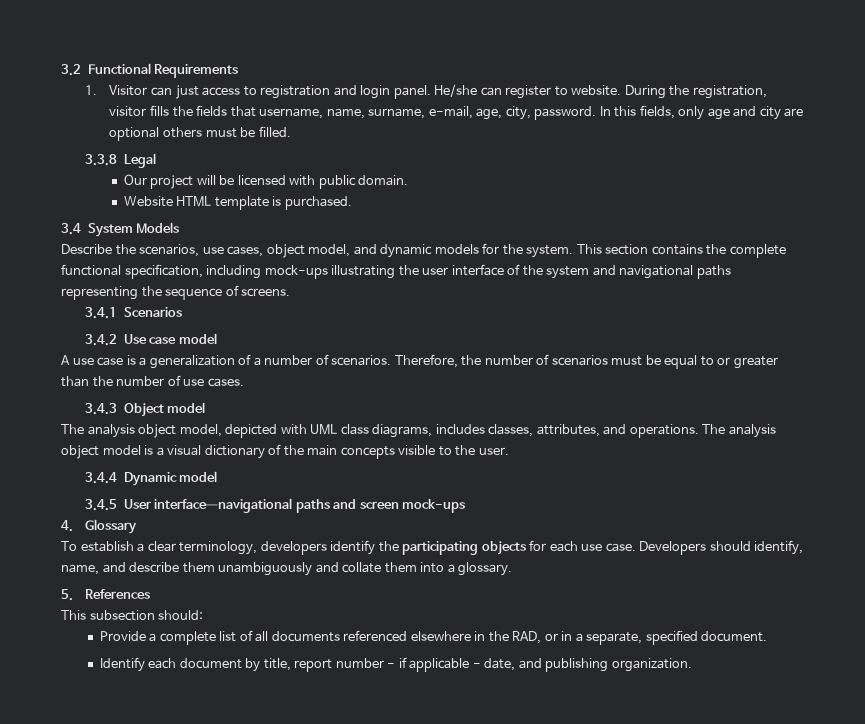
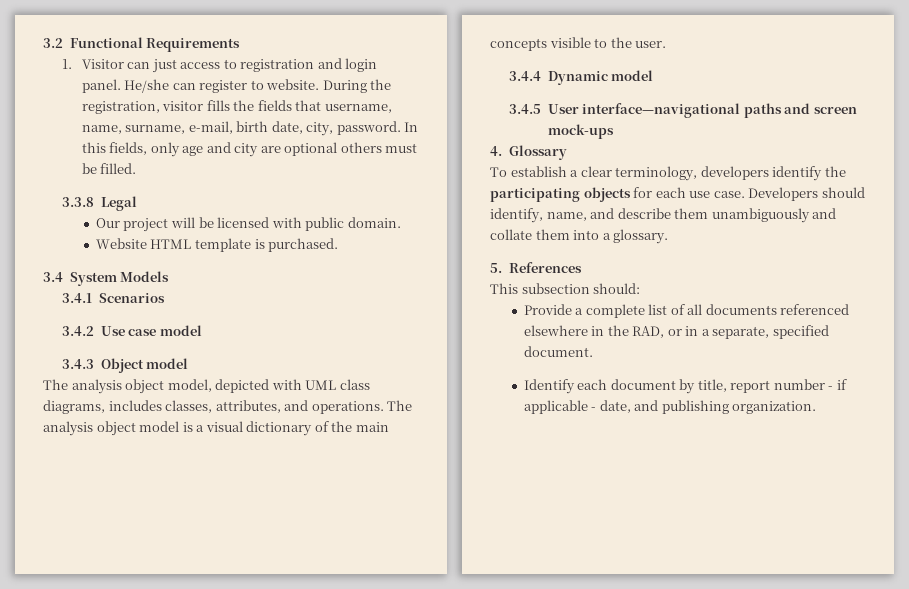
[476,108,503,120] age, -> [236,121,303,134] birth date,
[61,243,786,258] [61,264,731,279] [61,285,291,300] // Describe the scenarios, use cases, object model, and dynamic models for the system. This section contains the complete functional specification, including mock-ups illustrating the user interface of the system and navigational paths representing the sequence of screens. -> (170, 276) none
[61,354,778,369] [61,375,244,387] // A use case is a generalization of a number of scenarios. Therefore, the number of scenarios must be equal to or greater than the number of use cases. -> (202, 330) none

